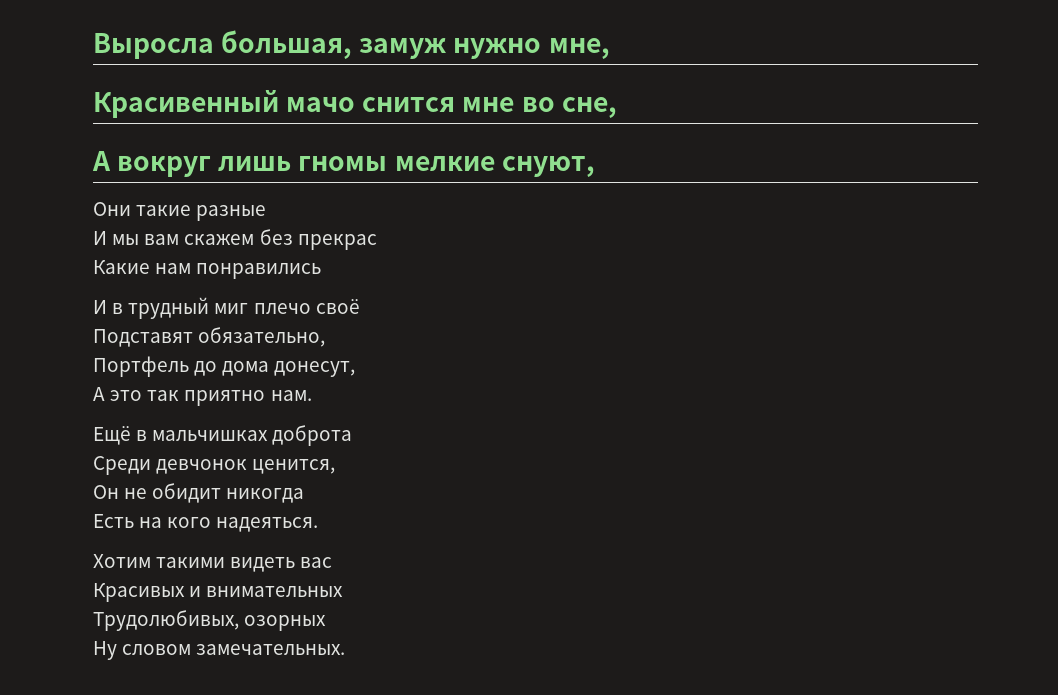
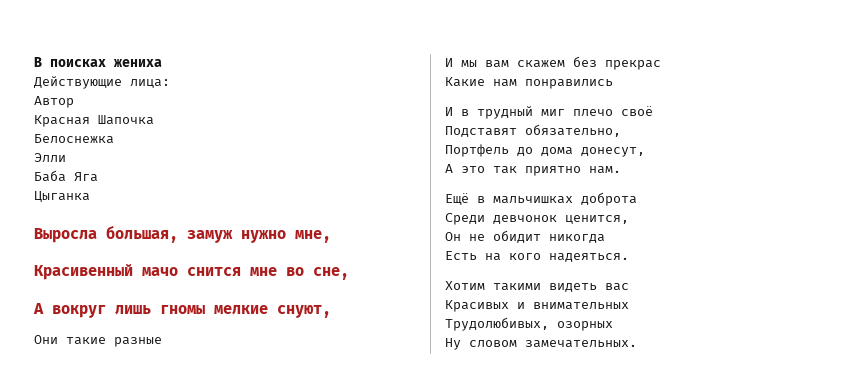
(93, 46) none -> [34,57,162,67] [34,76,170,89] [34,96,74,108] [34,115,154,127] [34,134,114,144] [34,153,66,163] [34,170,98,182] [34,191,90,202] В поисках жениха // Действующие лица: // Автор // Красная Шапочка // Белоснежка // Элли // Баба Яга // Цыганка //

